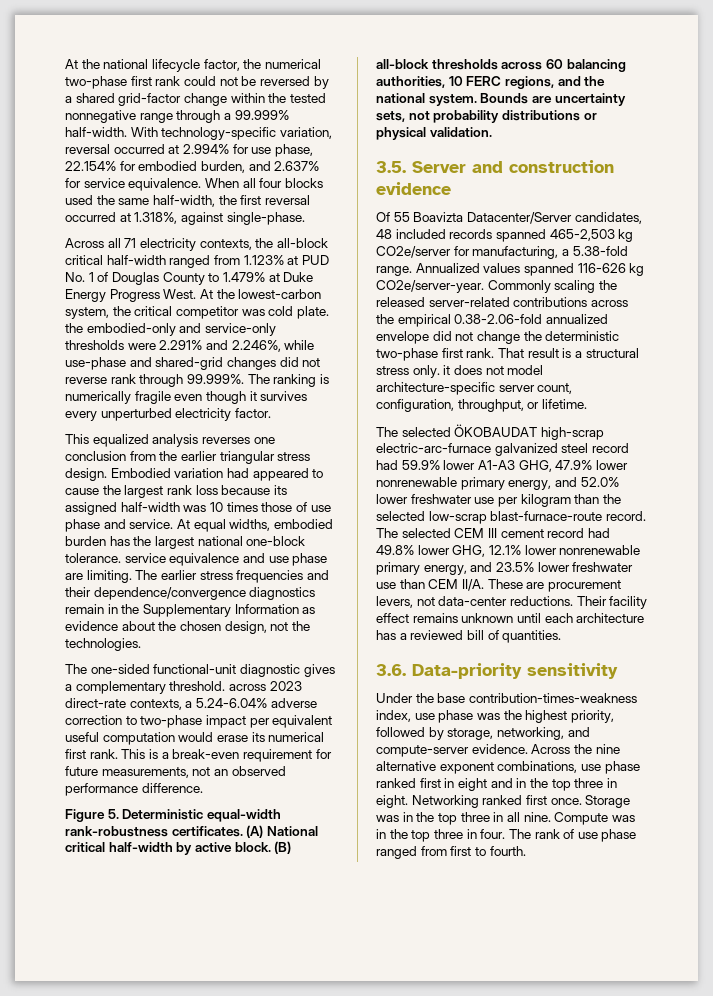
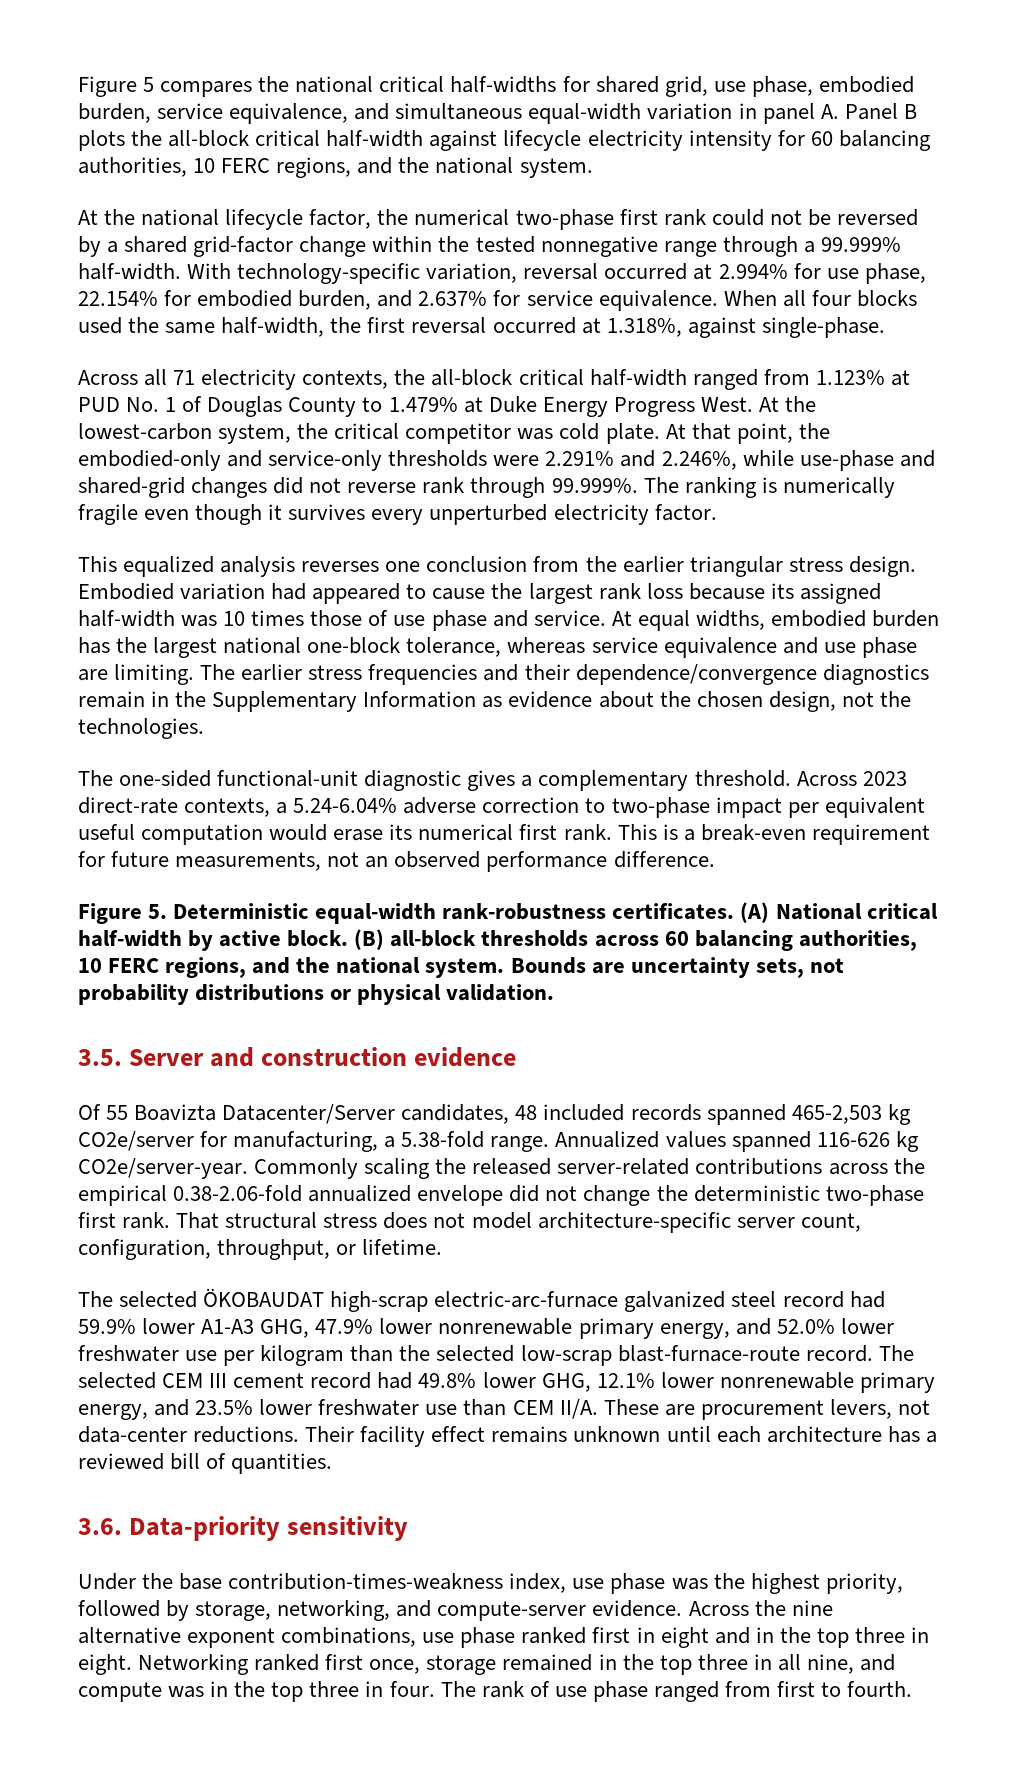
(65, 64) none -> [78,76,914,97] [78,103,917,124] [78,130,931,151] [78,157,593,178] Figure 5 compares the national critical half-widths for shared grid, use phase, embodied burden, service equivalence, and simultaneous equal-width variation in panel A. Panel B plots the all-block critical half-width against lifecycle electricity intensity for 60 balancing authorities, 10 FERC regions, and the national system. //
(329, 312) none -> [665,423,793,444] At that point,
[65,553,121,563] tolerance. -> [406,637,586,657] tolerance, whereas
[228,684,266,691] across -> [796,771,857,786] Across
[527,348,639,358] [376,365,451,378] result is a structural stress only. it -> [225,1212,378,1229] structural stress
[550,795,631,808] [376,815,399,822] once. Storage was -> [369,1654,593,1675] once, storage remained
[523,812,609,825] nine. Compute -> [806,1654,896,1674] [78,1682,162,1702] nine, and compute

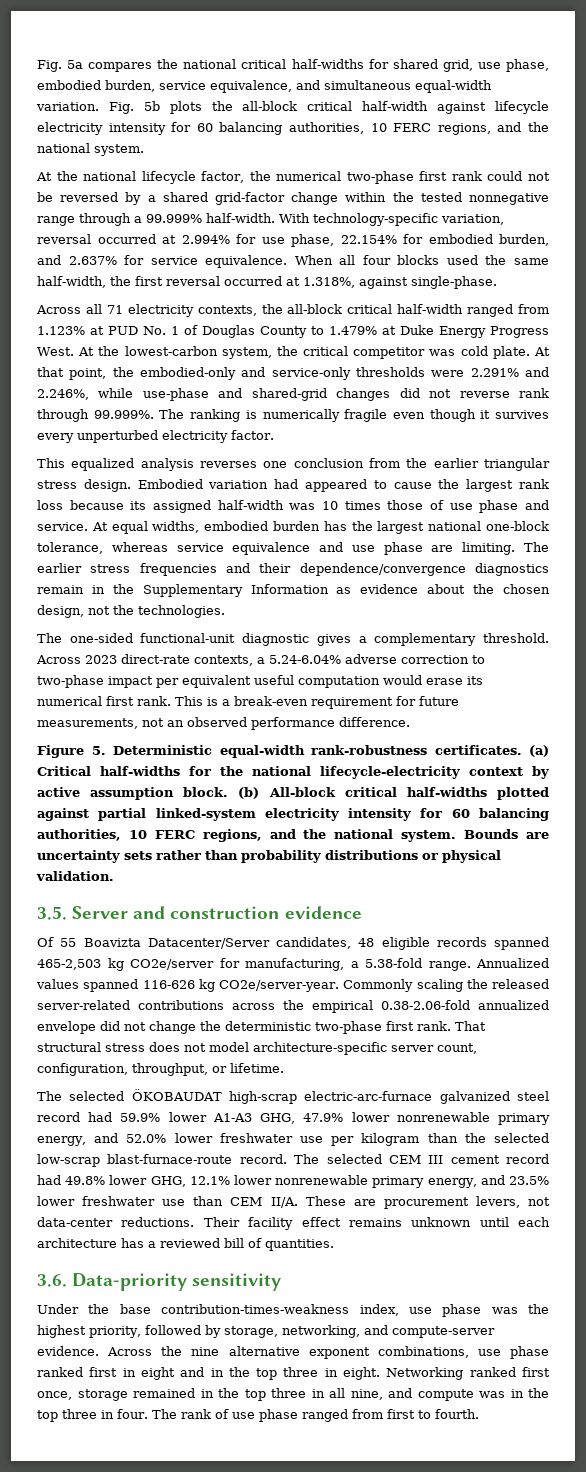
[78,76,155,97] Figure 5 -> [37,60,84,72] Fig. 5a
[647,103,917,124] variation in panel A. Panel B -> [36,101,160,114] variation. Fig. 5b
[740,902,938,923] [78,929,659,951] (A) National critical half-width by active block. (B) all-block thresholds across -> [529,745,549,757] [37,766,549,779] [37,787,549,800] [37,808,443,821] (a) Critical half-widths for the national lifecycle-electricity context by active assumption block. (b) All-block critical half-widths plotted against partial linked-system electricity intensity for
[755,958,844,978] sets, not -> [124,850,238,860] sets rather than
[543,1104,625,1121] included -> [381,937,430,950] eligible

